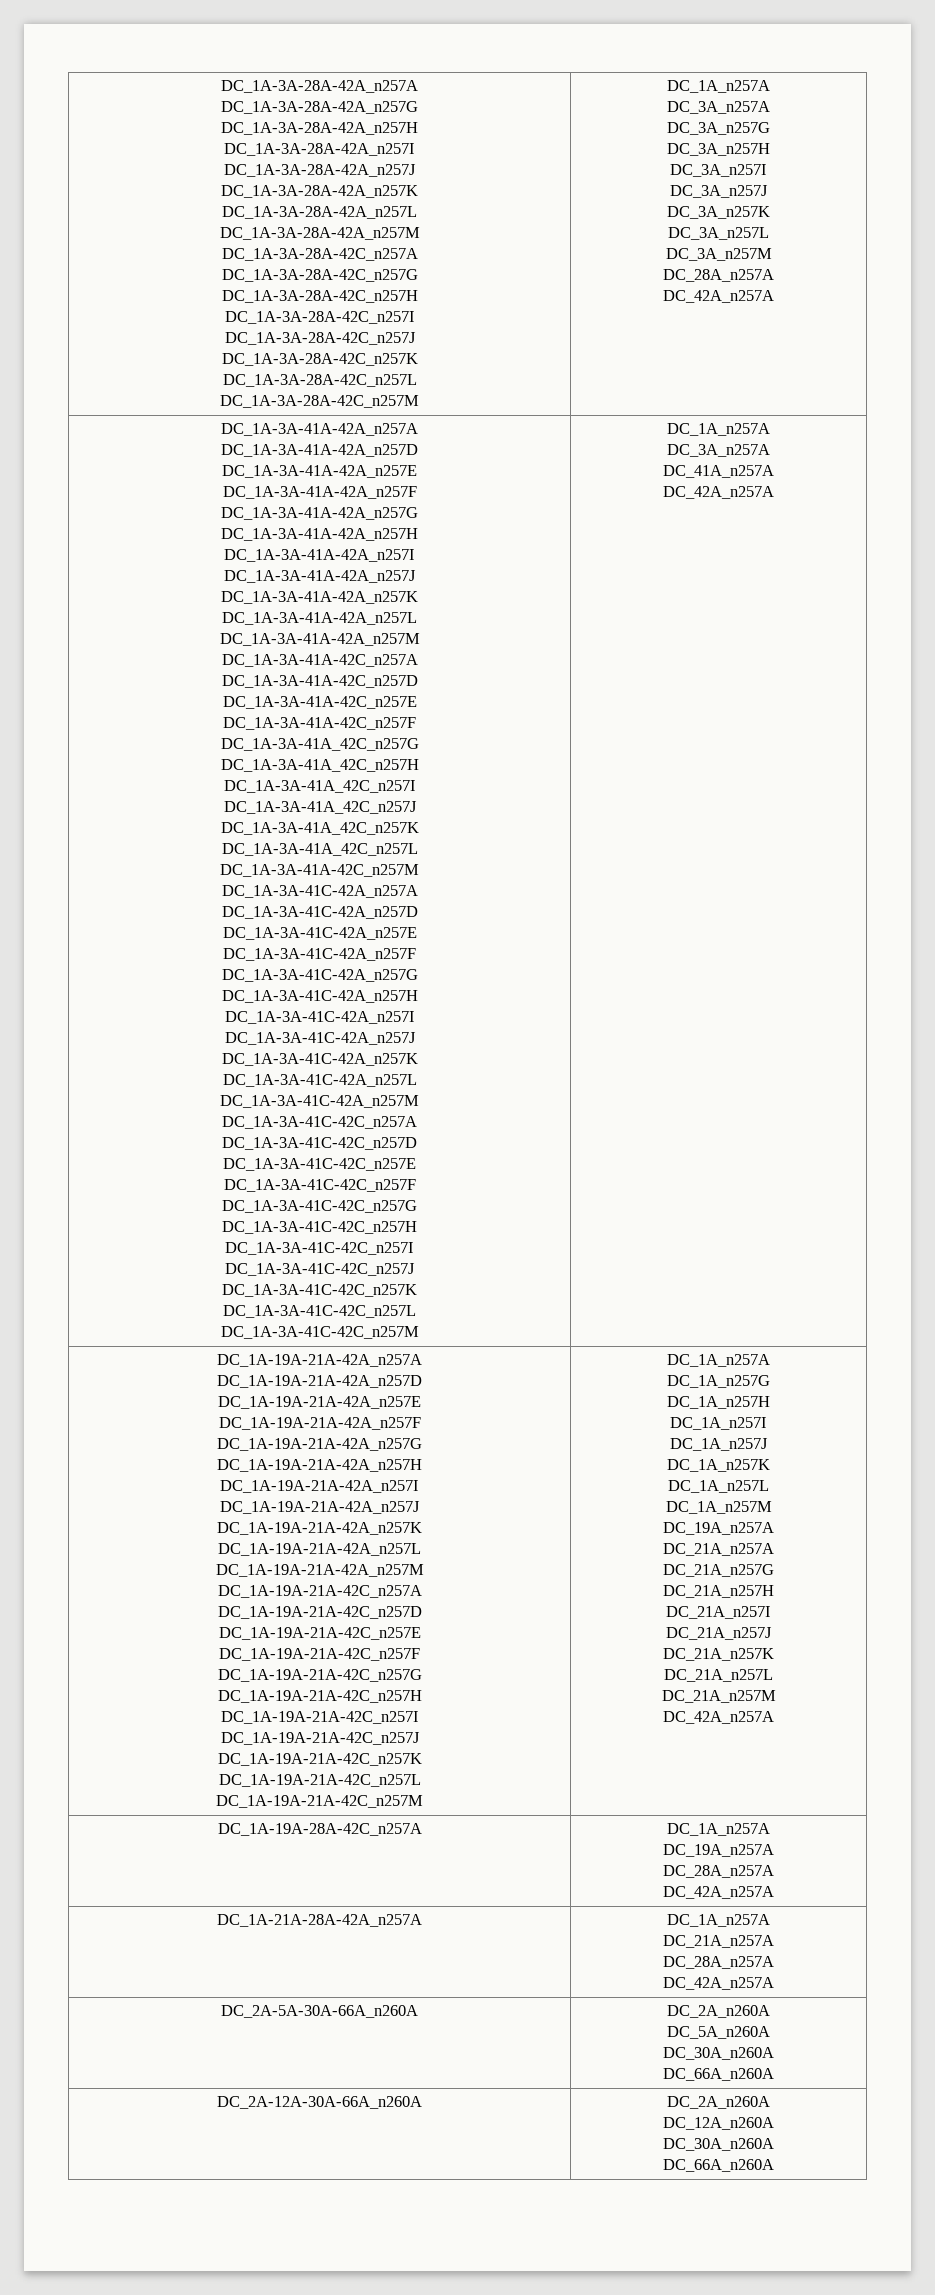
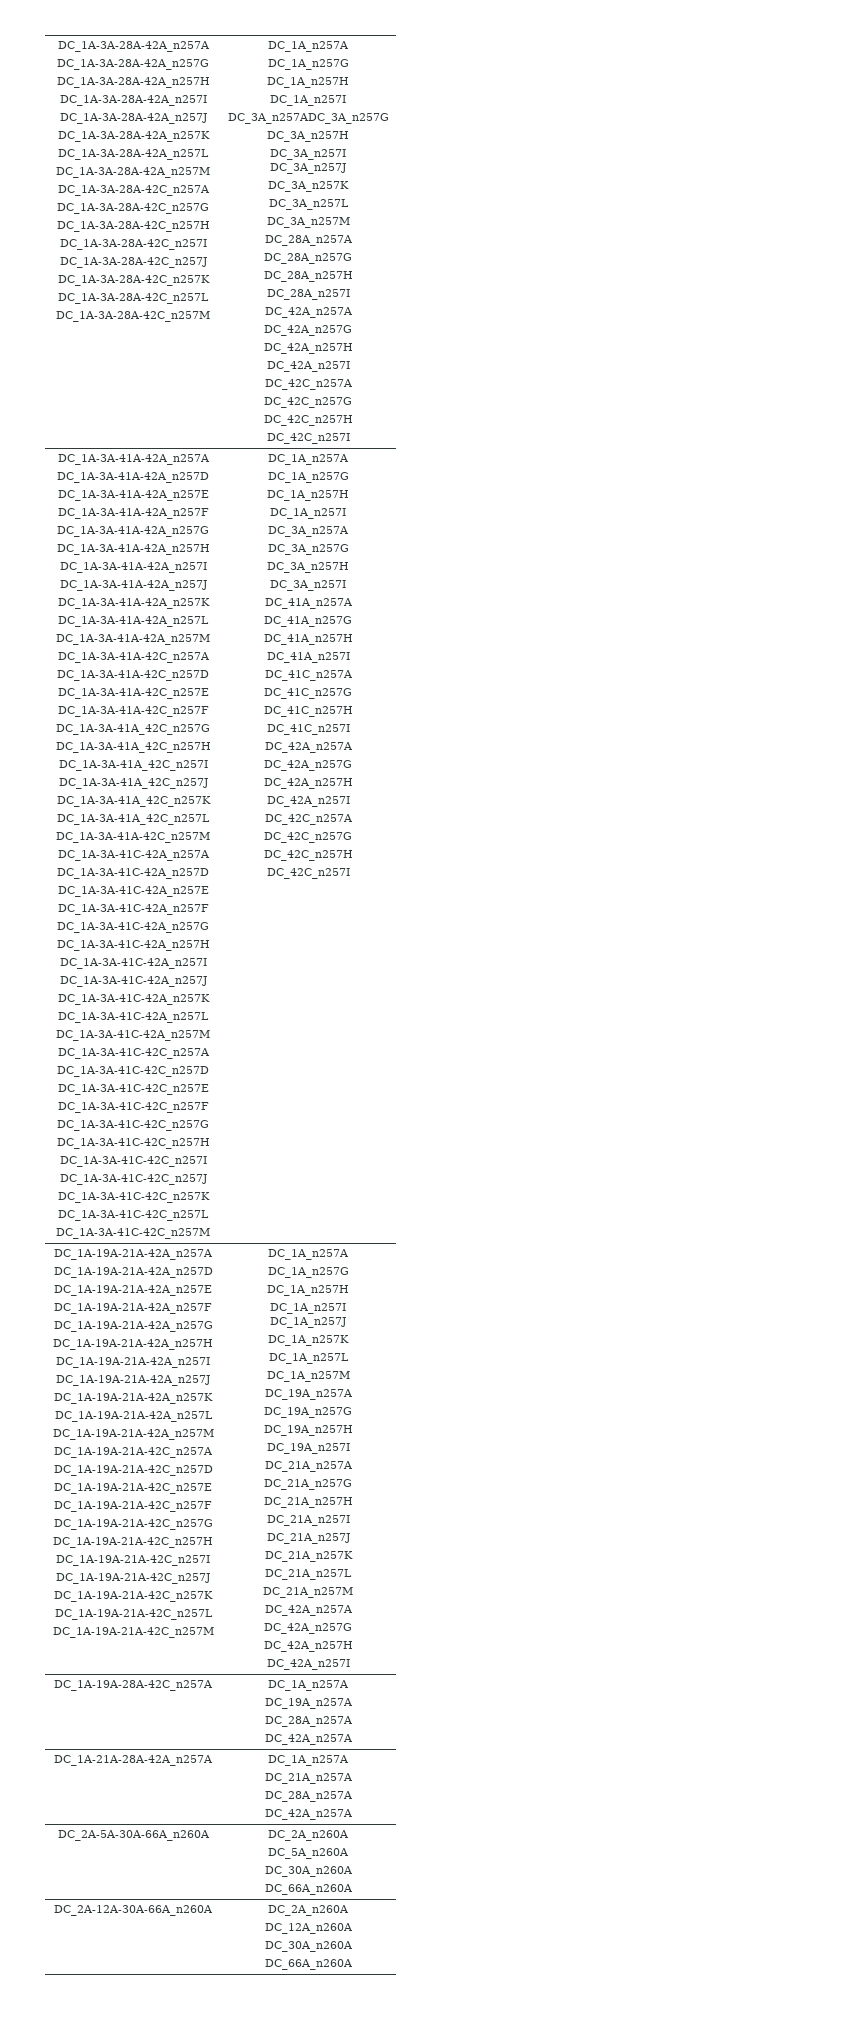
[667,101,770,114] [667,122,770,135] DC_3A_n257A // DC_3A_n257G -> [267,59,349,70] [267,77,349,88] [270,95,346,106] [227,113,389,124] DC_1A_n257G // DC_1A_n257H // DC_1A_n257I // DC_3A_n257ADC_3A_n257G
[663,290,774,303] DC_42A_n257A -> [264,253,352,264] [263,271,353,282] [266,289,350,300] [264,307,353,318] [264,325,352,336] [263,343,353,354] [266,361,350,372] [264,379,353,390] [264,397,352,408] [263,415,353,426] [266,433,350,444] DC_28A_n257G // DC_28A_n257H // DC_28A_n257I // DC_42A_n257A // DC_42A_n257G // DC_42A_n257H // DC_42A_n257I // DC_42C_n257A // DC_42C_n257G // DC_42C_n257H // DC_42C_n257I
[667,444,770,457] [663,465,774,478] [663,486,774,499] DC_3A_n257A // DC_41A_n257A // DC_42A_n257A -> [267,472,349,483] [267,490,349,501] [270,508,346,519] [268,526,349,537] [267,544,349,555] [267,562,349,573] [270,580,346,591] [264,598,353,609] [264,616,352,627] [263,634,353,645] [266,652,350,663] [264,670,353,681] [264,688,352,699] [263,706,353,717] [266,724,350,735] [264,742,353,753] [264,760,352,771] [263,778,353,789] [266,796,350,807] [264,814,353,825] [264,832,352,843] [263,850,353,861] [266,868,350,879] DC_1A_n257G // DC_1A_n257H // DC_1A_n257I // DC_3A_n257A // DC_3A_n257G // DC_3A_n257H // DC_3A_n257I // DC_41A_n257A // DC_41A_n257G // DC_41A_n257H // DC_41A_n257I // DC_41C_n257A // DC_41C_n257G // DC_41C_n257H // DC_41C_n257I // DC_42A_n257A // DC_42A_n257G // DC_42A_n257H // DC_42A_n257I // DC_42C_n257A // DC_42C_n257G // DC_42C_n257H // DC_42C_n257I
(774, 1528) none -> [264,1407,352,1418] [263,1425,353,1436] [266,1443,350,1454] // DC_19A_n257G // DC_19A_n257H // DC_19A_n257I
(774, 1717) none -> [264,1623,352,1634] [263,1641,353,1652] [266,1659,350,1670] // DC_42A_n257G // DC_42A_n257H // DC_42A_n257I

